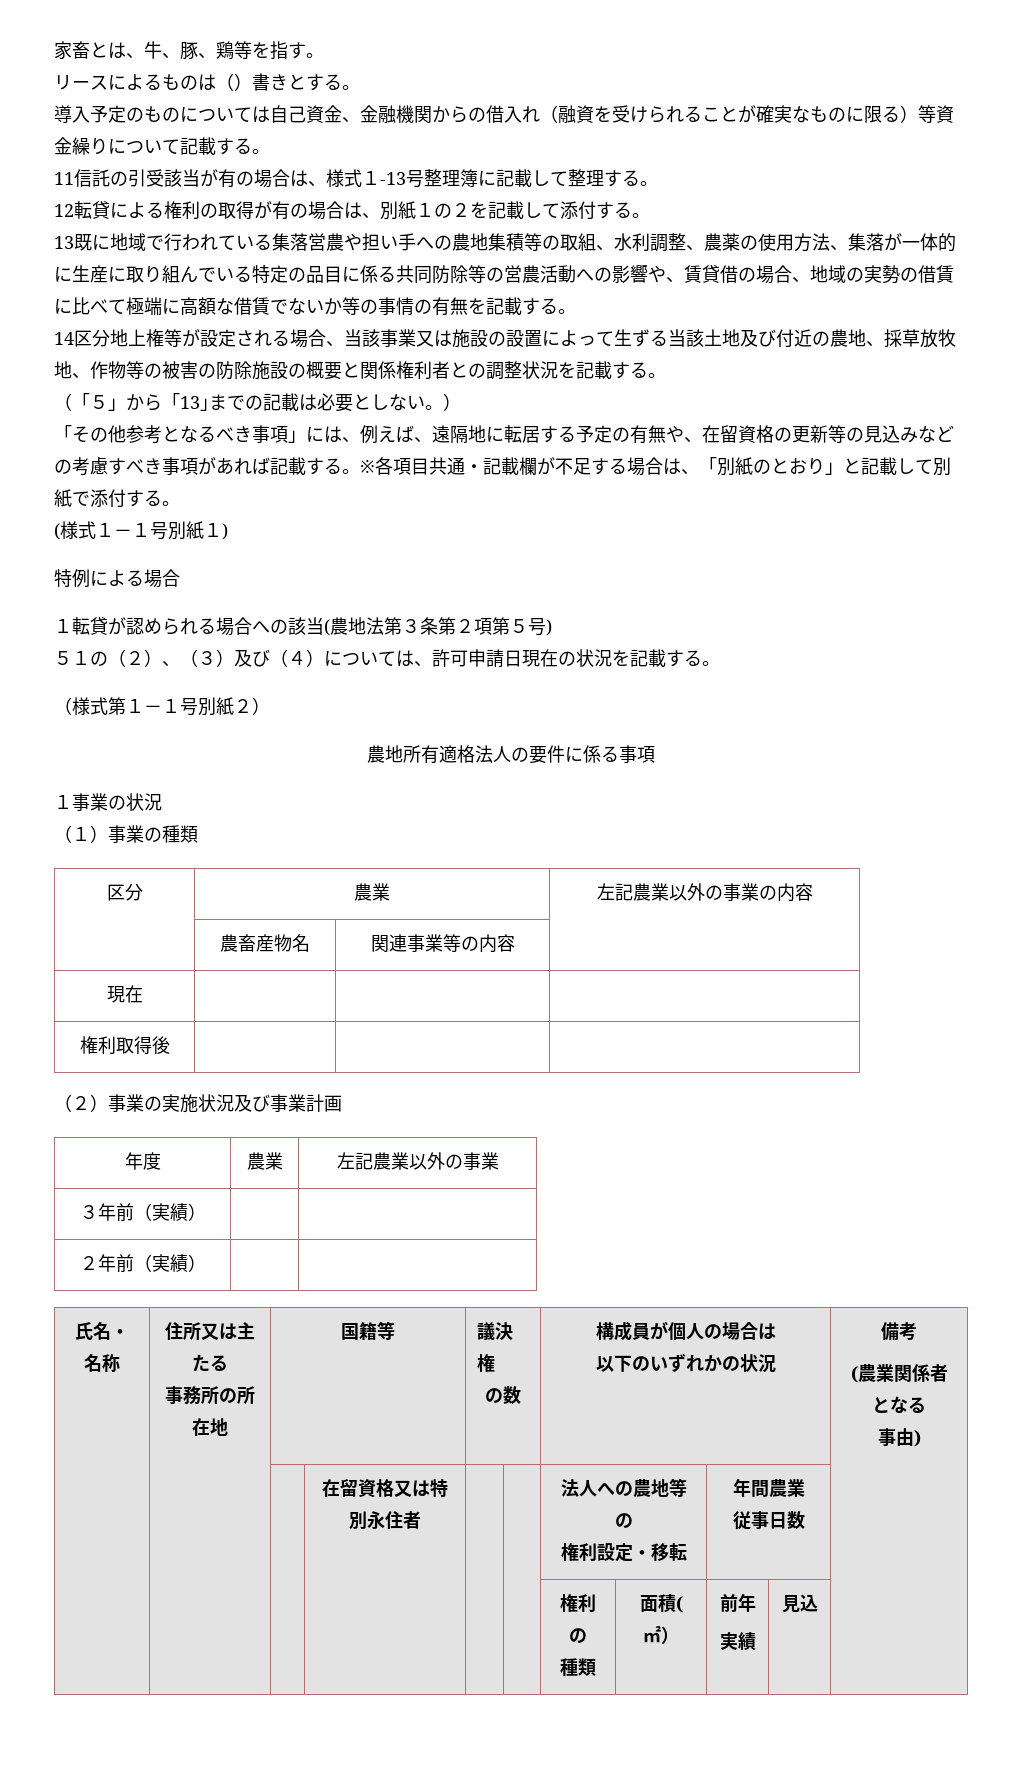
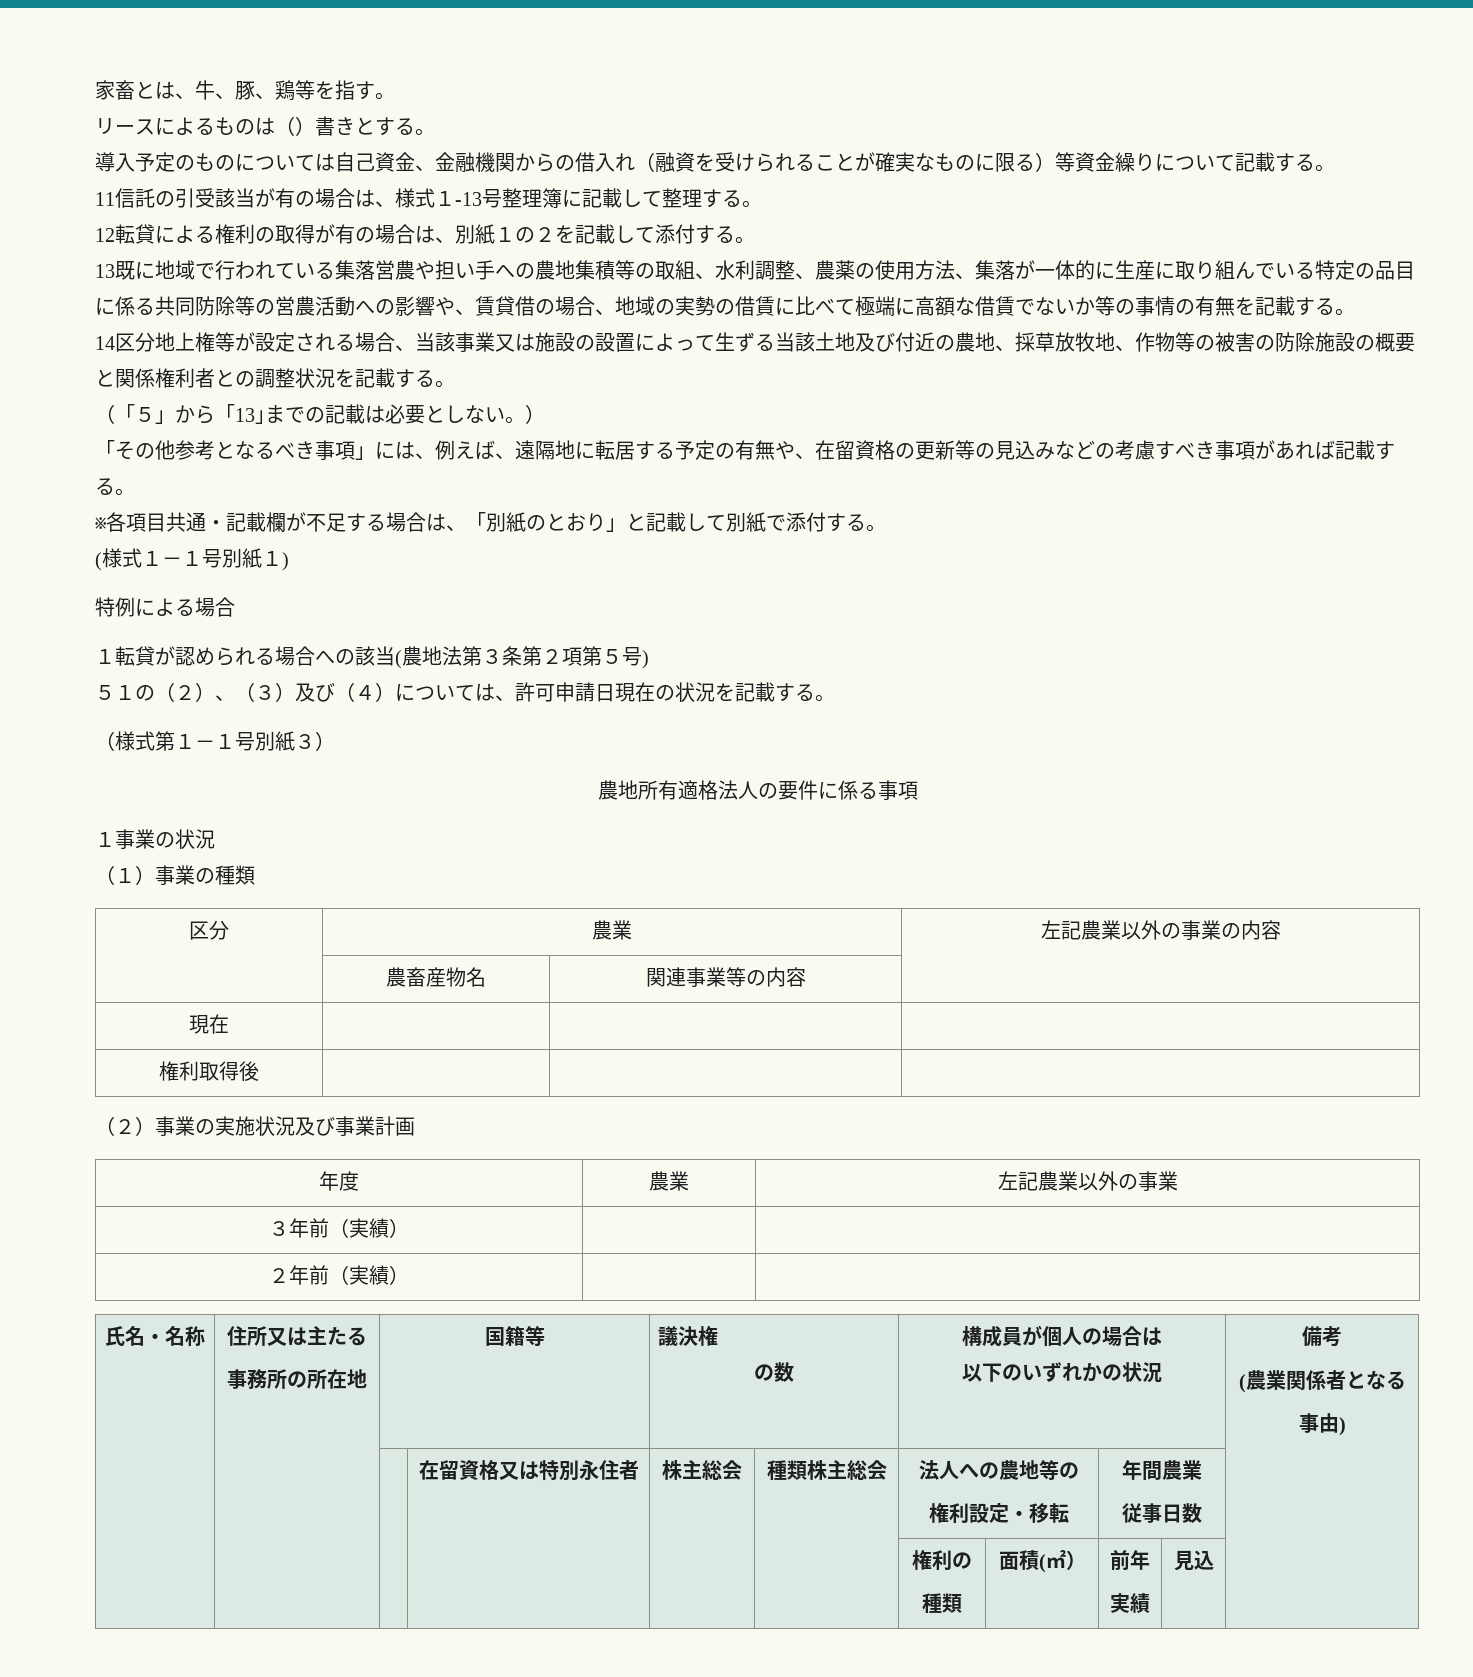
(360, 471) none -> (135, 492) //
[234,699,252,713] ２ -> [295,734,315,749] ３
(421, 1520) | -> [662,1460,742,1480] [766,1460,887,1480] 株主総会 | 種類株主総会

